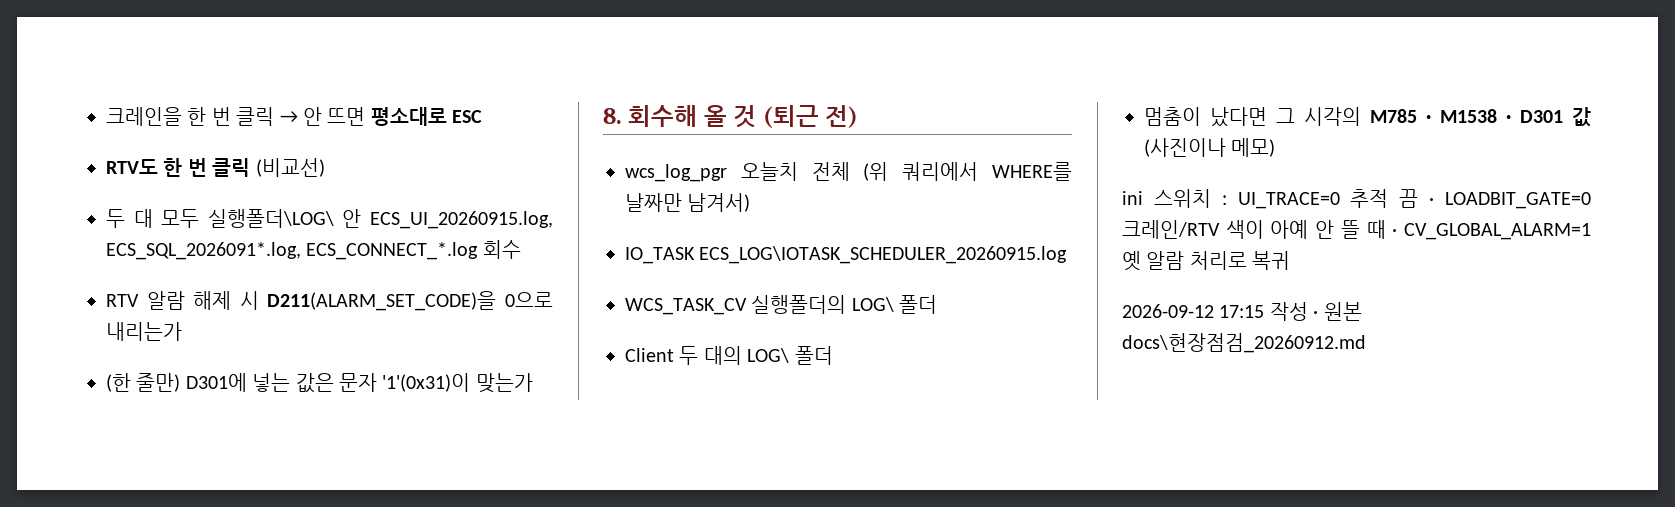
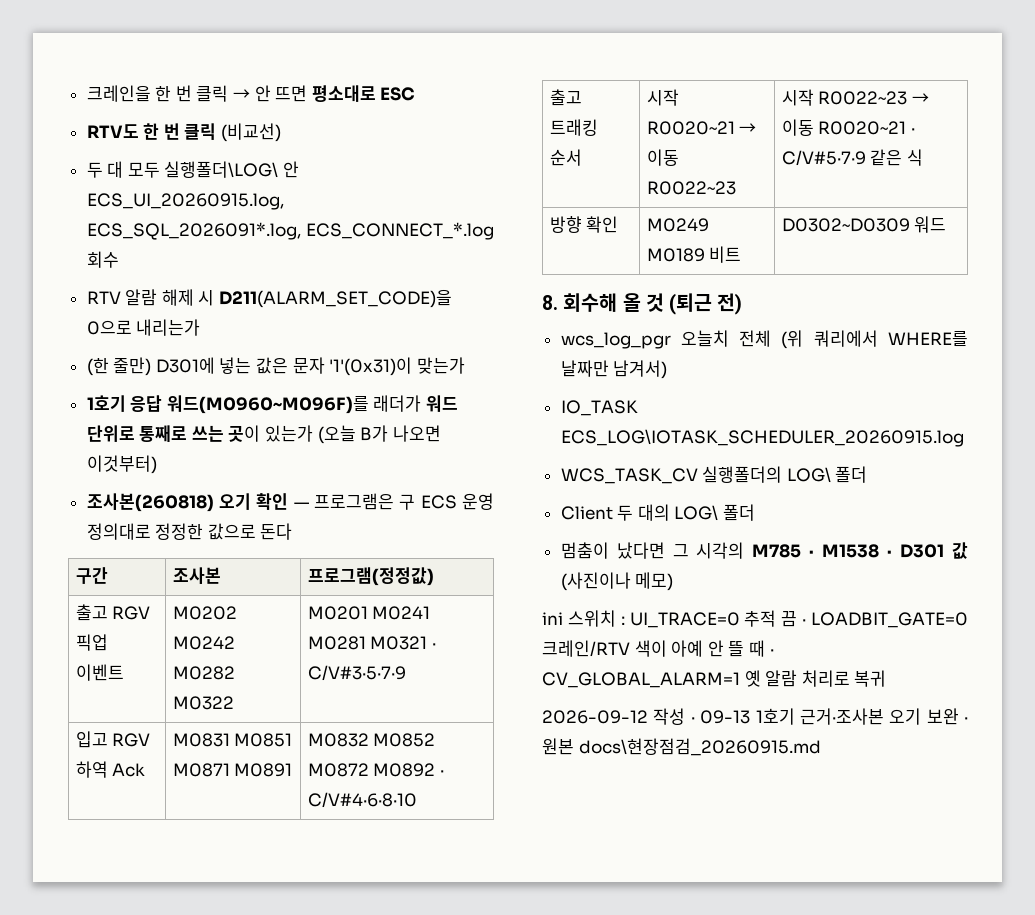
(533, 383) none -> [86,395,459,414] [86,425,441,444] [86,455,157,474] [86,493,494,512] [86,523,293,540] [75,567,108,584] [172,567,221,584] [307,567,434,586] [75,604,151,621] [75,634,108,651] [75,664,124,681] [172,606,237,620] [172,636,235,650] [172,666,235,680] [172,696,234,710] [307,606,431,620] [307,636,436,650] [307,665,406,681] [75,731,151,748] [75,761,146,778] [172,733,293,747] [172,763,293,777] [307,733,436,747] [307,763,444,777] [307,792,417,808] [549,89,582,106] [549,119,598,136] [549,149,582,166] [646,89,679,106] [646,121,757,135] [646,149,679,166] [646,181,736,195] [781,89,929,106] [781,119,915,136] [781,149,923,166] [549,216,619,233] [646,218,709,232] [646,246,742,263] [781,216,947,233] // 1호기 응답 워드(M0960~M096F)를 래더가 워드 단위로 통째로 쓰는 곳이 있는가 (오늘 B가 나오면 이것부터) // 조사본(260818) 오기 확인 — 프로그램은 구 ECS 운영 정의대로 정정한 값으로 돈다 // 구간 | 조사본 | 프로그램(정정값) // 출고 RGV 픽업 이벤트 | M0202 M0242 M0282 M0322 | M0201 M0241 M0281 M0321 · C/V#3·5·7·9 // 입고 RGV 하역 Ack | M0831 M0851 M0871 M0891 | M0832 M0852 M0872 M0892 · C/V#4·6·8·10 // 출고 트래킹 순서 | 시작 R0020~21 → 이동 R0022~23 | 시작 R0022~23 → 이동 R0020~21 · C/V#5·7·9 같은 식 // 방향 확인 | M0249 M0189 비트 | D0302~D0309 워드
[1219,305,1265,318] 17:15 -> (648, 717) none
[1323,302,1362,321] [1122,333,1366,353] 원본 docs\현장점검_20260912.md -> [700,708,968,725] [542,738,821,756] 09-13 1호기 근거·조사본 오기 보완 · 원본 docs\현장점검_20260915.md

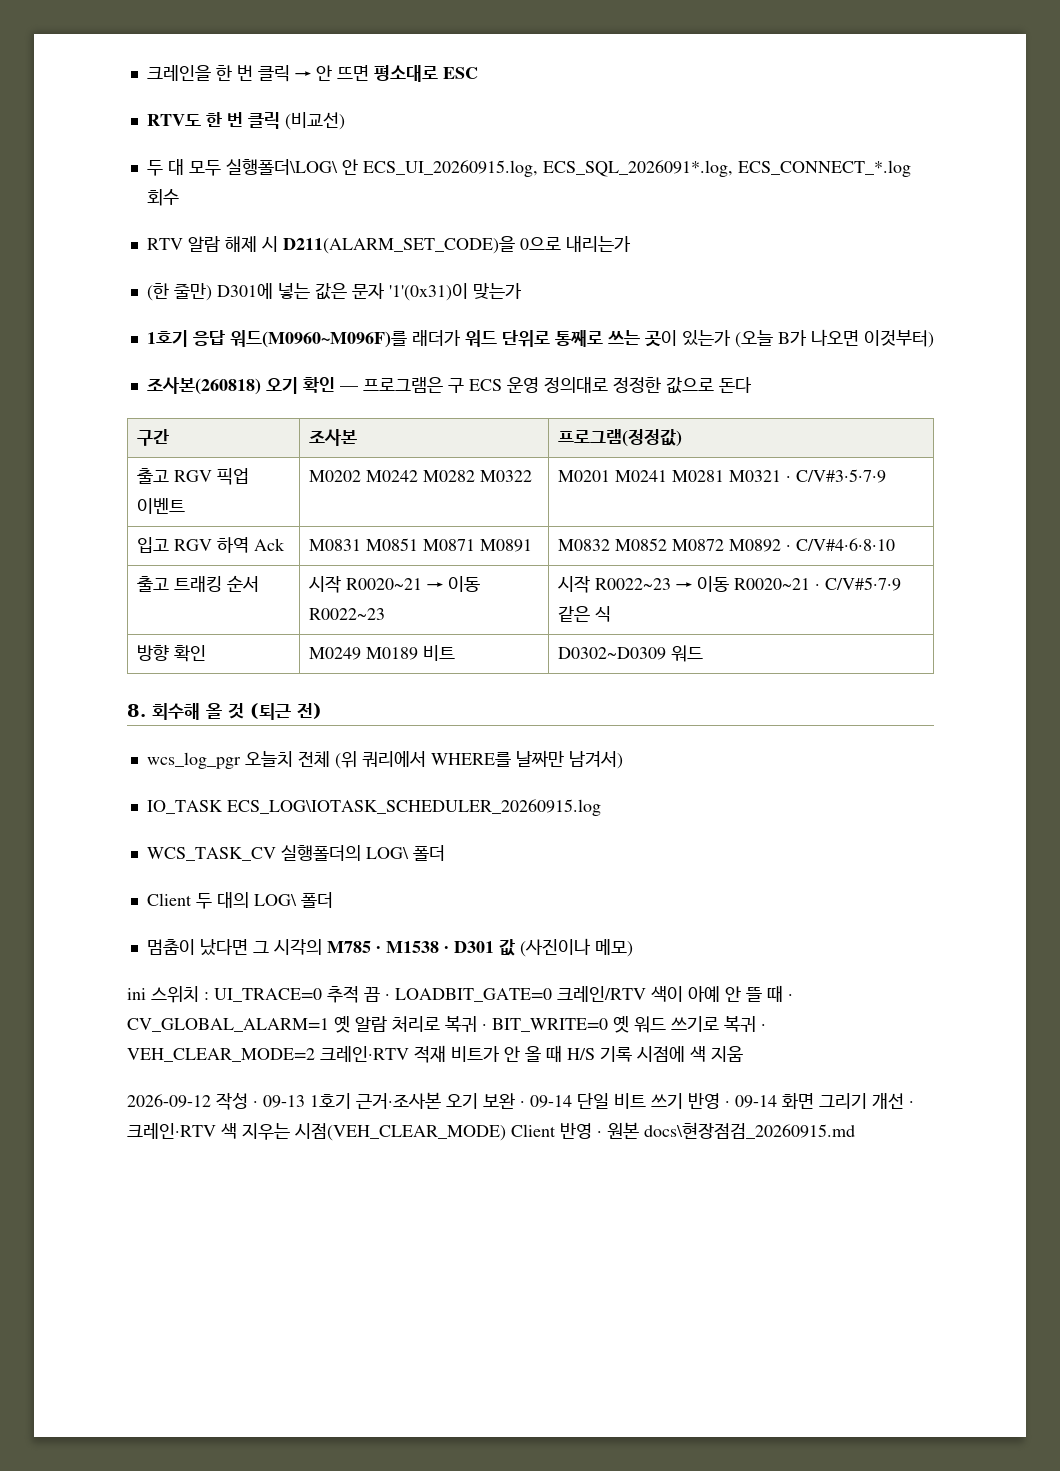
(887, 678) none -> [482,1016,766,1033] [127,1045,743,1063] · BIT_WRITE=0 옛 워드 쓰기로 복귀 · VEH_CLEAR_MODE=2 크레인·RTV 적재 비트가 안 올 때 H/S 기록 시점에 색 지움
(968, 720) none -> [530,1092,914,1110] [127,1123,602,1141] 09-14 단일 비트 쓰기 반영 · 09-14 화면 그리기 개선 · 크레인·RTV 색 지우는 시점(VEH_CLEAR_MODE) Client 반영 ·

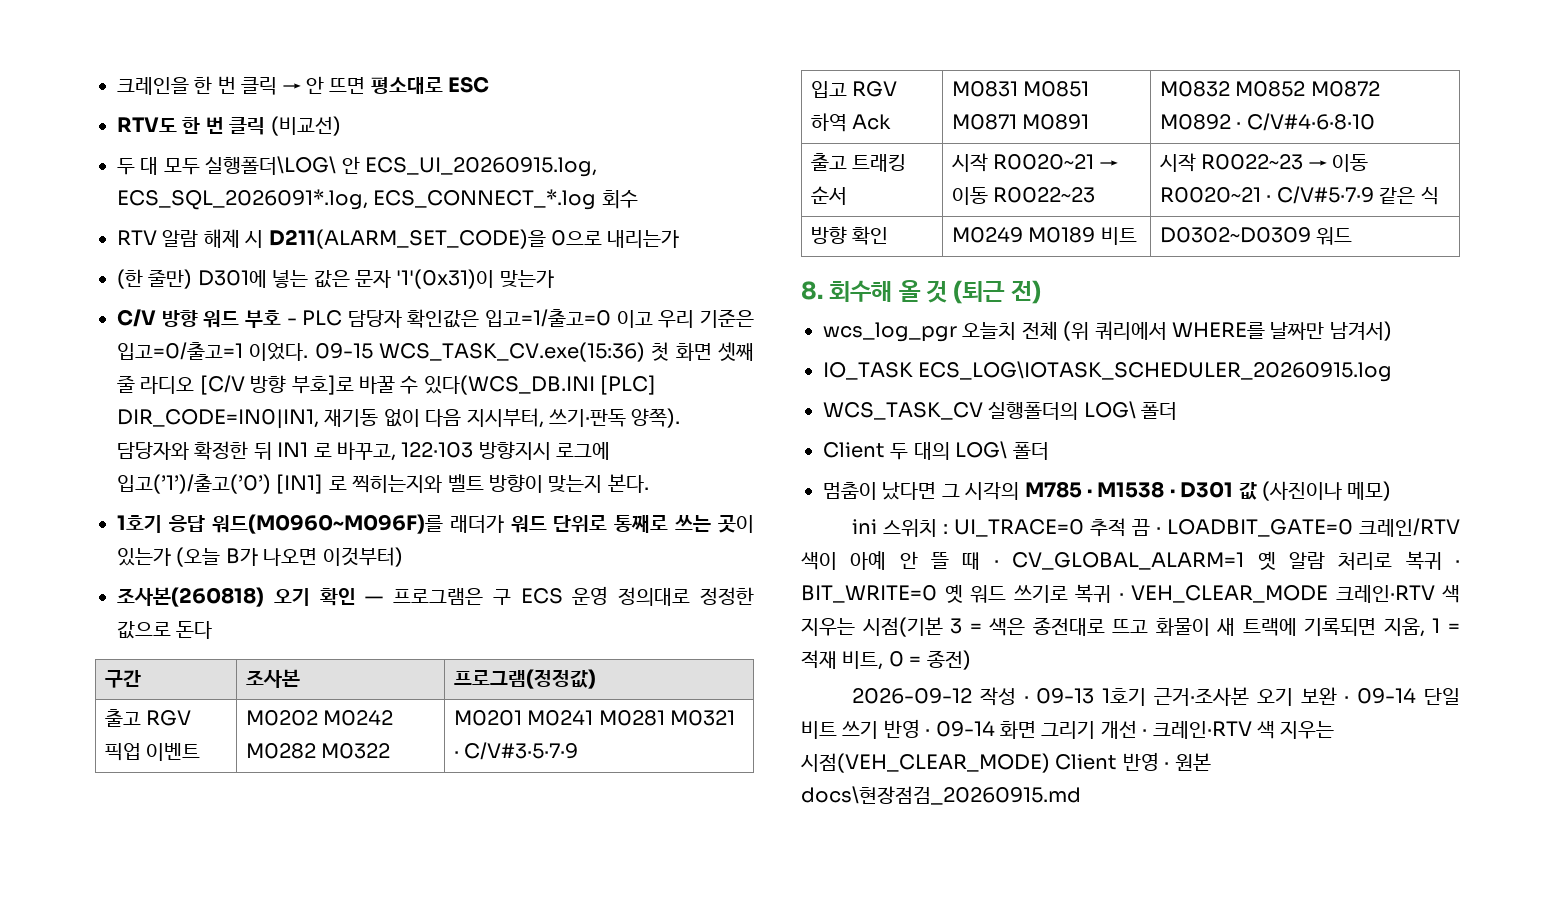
(522, 291) none -> [117,309,754,328] [117,342,755,362] [117,375,657,395] [117,408,681,429] [117,441,611,461] [117,474,649,494] // C/V 방향 워드 부호 - PLC 담당자 확인값은 입고=1/출고=0 이고 우리 기준은 입고=0/출고=1 이었다. 09-15 WCS_TASK_CV.exe(15:36) 첫 화면 셋째 줄 라디오 [C/V 방향 부호]로 바꿀 수 있다(WCS_DB.INI [PLC] DIR_CODE=IN0|IN1, 재기동 없이 다음 지시부터, 쓰기·판독 양쪽). 담당자와 확정한 뒤 IN1 로 바꾸고, 122·103 방향지시 로그에 입고(’1’)/출고(’0’) [IN1] 로 찍히는지와 벨트 방향이 맞는지 본다.
[127,1045,743,1063] VEH_CLEAR_MODE=2 크레인·RTV 적재 비트가 안 올 때 H/S 기록 시점에 색 지움 -> [1131,585,1460,603] [801,617,1460,637] [801,650,971,670] VEH_CLEAR_MODE 크레인·RTV 색 지우는 시점(기본 3 = 색은 종전대로 뜨고 화물이 새 트랙에 기록되면 지움, 1 = 적재 비트, 0 = 종전)

